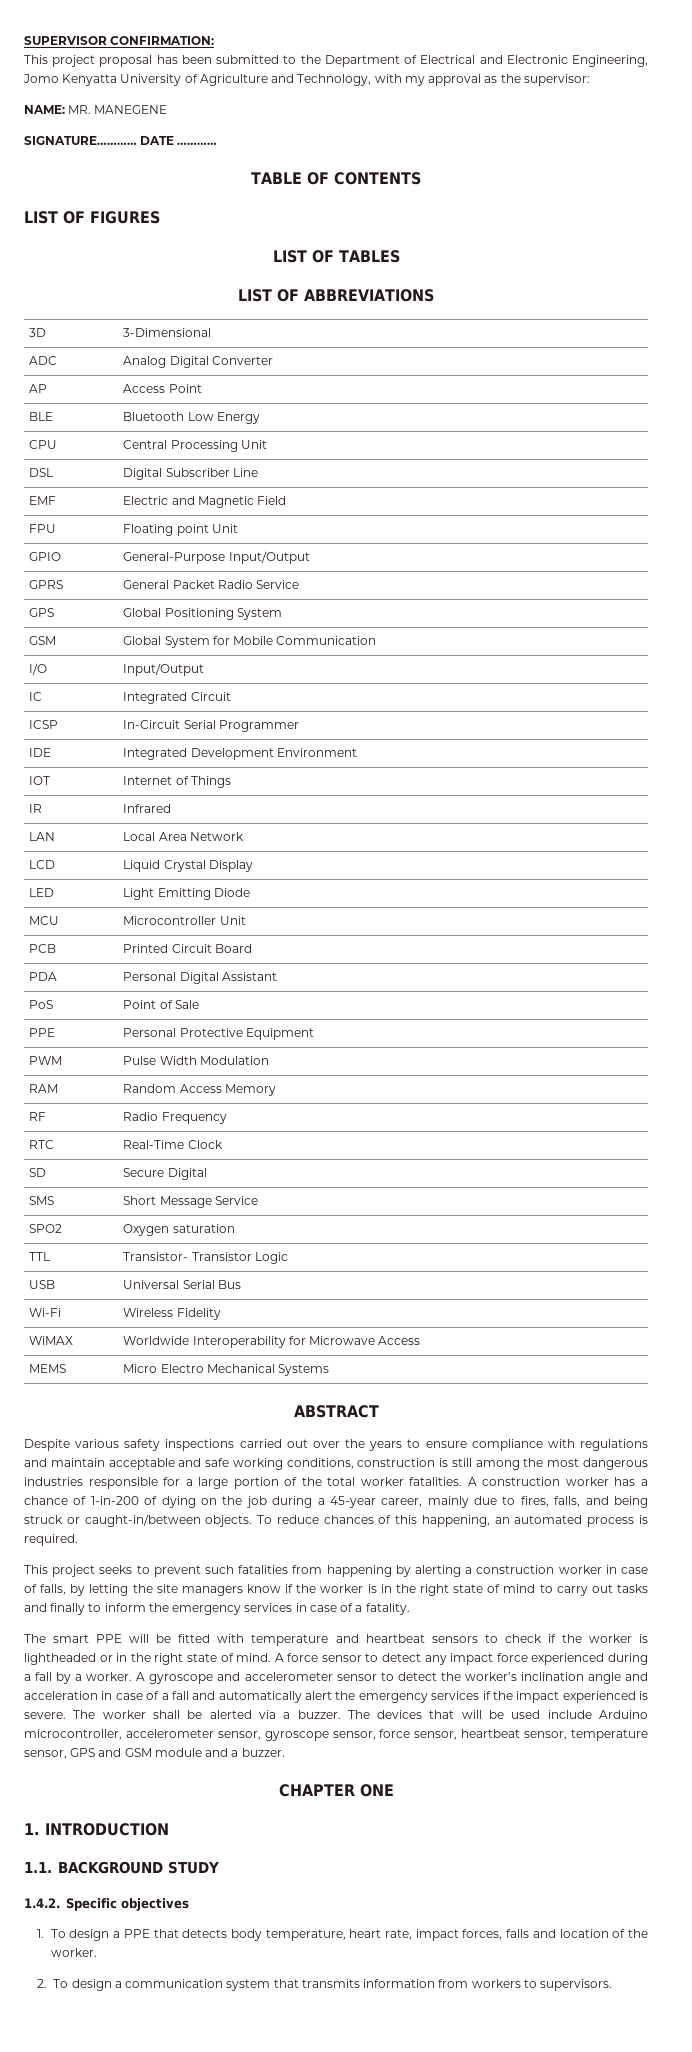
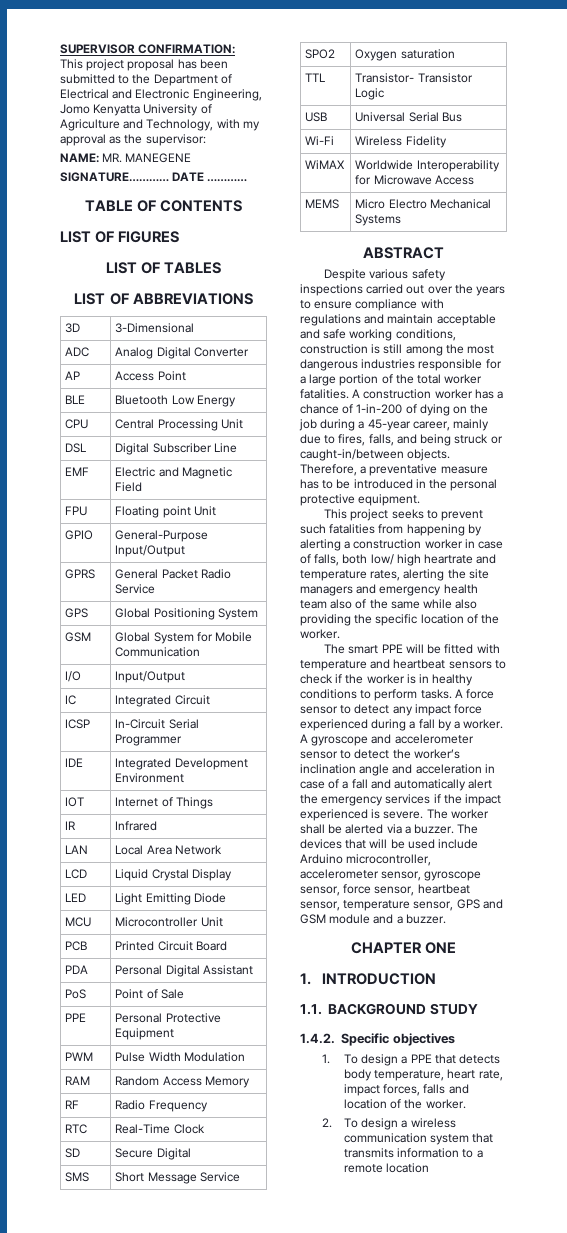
[257,1515,648,1527] [24,1534,78,1546] To reduce chances of this happening, an automated process is required. -> [300,464,488,476] [300,479,498,491] [300,494,421,506] Therefore, a preventative measure has to be introduced in the personal protective equipment.
[70,1584,649,1596] [24,1603,410,1615] by letting the site managers know if the worker is in the right state of mind to carry out tasks and finally to inform the emergency services in case of a fatality. -> [342,554,497,566] [300,569,489,581] [300,584,478,596] [300,599,478,609] [300,614,500,626] [300,629,340,639] both low/ high heartrate and temperature rates, alerting the site managers and emergency health team also of the same while also providing the specific location of the worker.
[24,1653,272,1665] lightheaded or in the right state of mind. -> [419,674,474,686] [300,689,452,701] in healthy conditions to perform tasks.
(122, 1984) none -> [410,1118,456,1128] wireless
[438,1979,612,1991] from workers to supervisors. -> [462,1149,483,1158] [343,1163,430,1173] to a remote location

